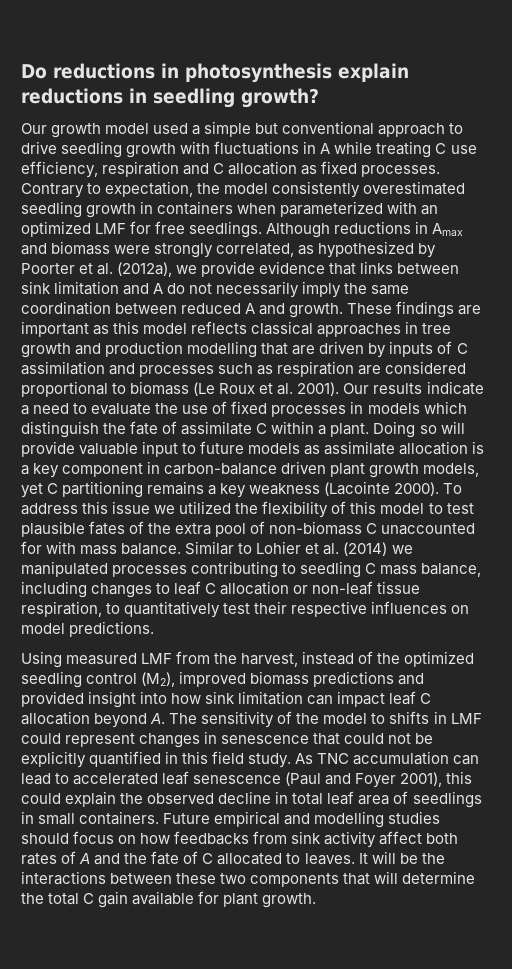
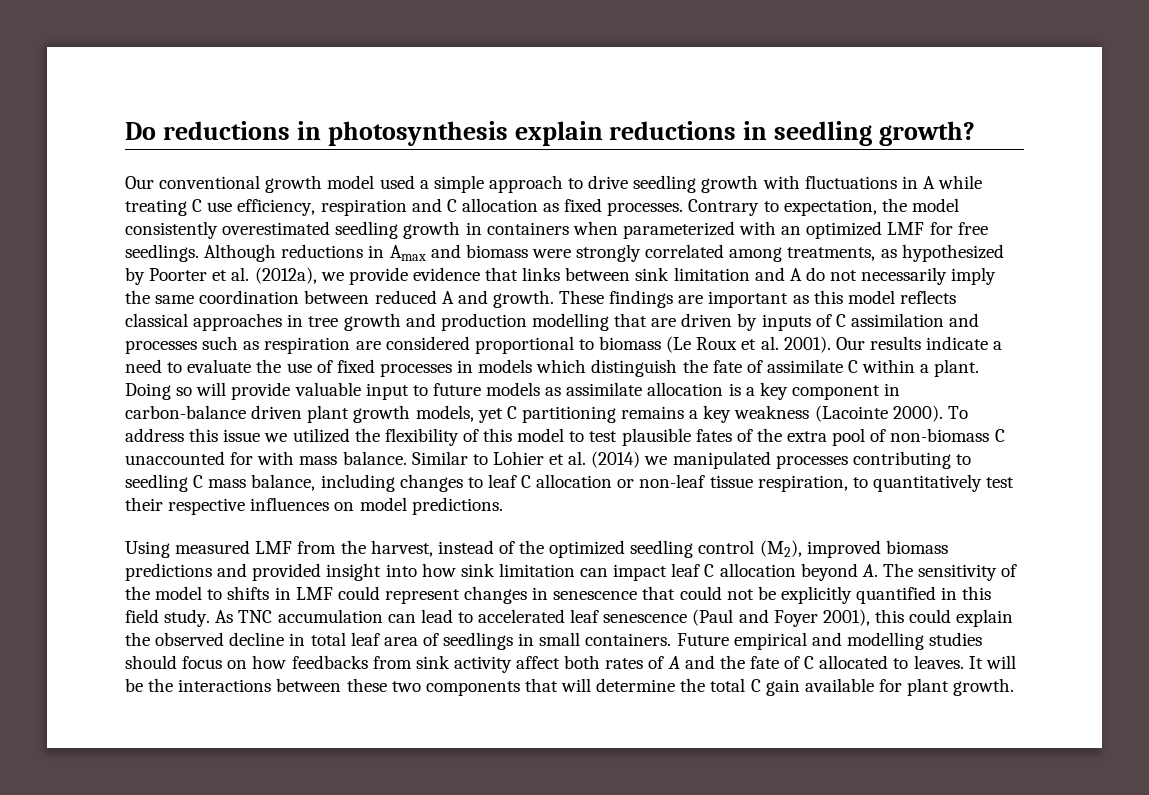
(47, 128) none -> [159,175,261,189] conventional
[255,121,375,135] but conventional -> (484, 184) none
[216,243,295,257] correlated, -> [645,244,876,262] correlated among treatments,

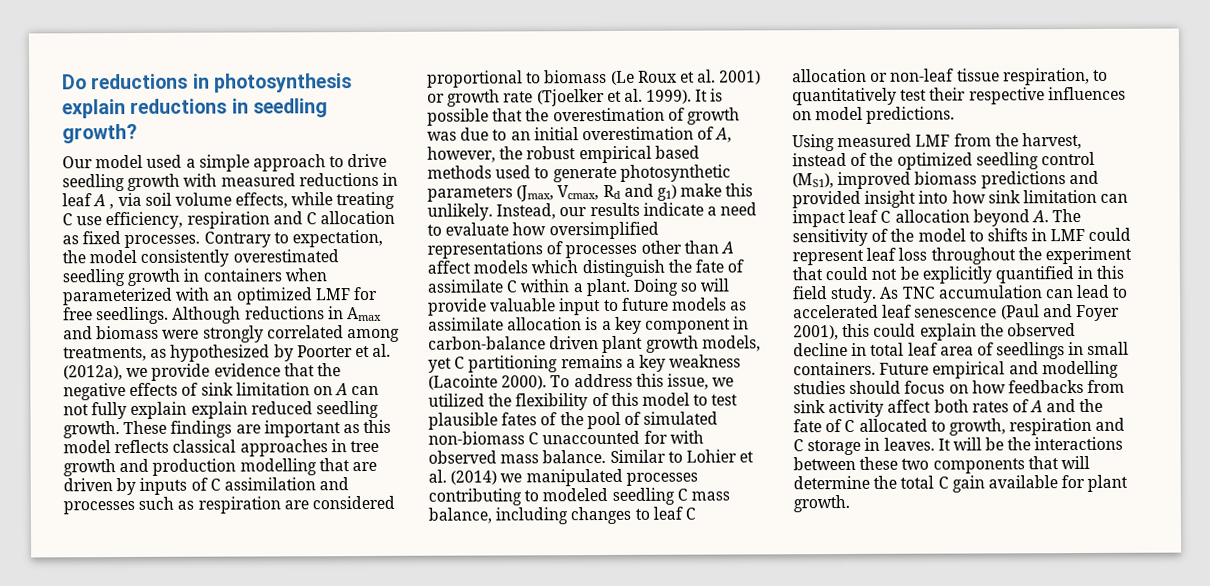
[159,175,323,193] conventional growth -> (93, 162) none
[804,175,935,189] fluctuations in A -> [220,172,398,187] [62,192,289,210] measured reductions in leaf A , via soil volume effects,
[522,267,997,285] [125,290,488,304] links between sink limitation and A do not necessarily imply the same coordination between reduced A and -> [316,363,341,377] [63,382,380,401] [63,400,379,420] the negative effects of sink limitation on A can not fully explain explain reduced seedling
[783,336,865,353] 2001). Our -> [719,70,762,85] [427,88,724,107] [427,107,740,126] [427,126,733,143] [427,145,700,164] [427,164,731,183] [427,183,754,202] [427,203,588,221] 2001) or growth rate (Tjoelker et al. 1999). It is possible that the overestimation of growth was due to an initial overestimation of A, however, the robust empirical based methods used to generate photosynthetic parameters (Jmax, Vcmax, Rd and g1) make this unlikely. Instead, our
[256,359,474,377] the use of fixed processes in -> [512,221,659,240] [427,240,734,259] [427,260,471,274] how oversimplified representations of processes other than A affect
[223,429,261,442] issue -> [666,373,709,390] issue,
[787,431,828,442] extra -> (584, 419) none
(887, 435) none -> [643,411,719,425] simulated
(295, 458) none -> [428,450,497,464] observed
(971, 459) none -> [542,487,609,502] modeled
[759,540,802,557] (M2), -> [792,173,834,189] (MS1),
[464,586,638,604] changes in senescence -> [866,246,1132,265] leaf loss throughout the experiment
(909, 663) none -> [948,417,1126,436] [793,437,881,456] growth, respiration and C storage in

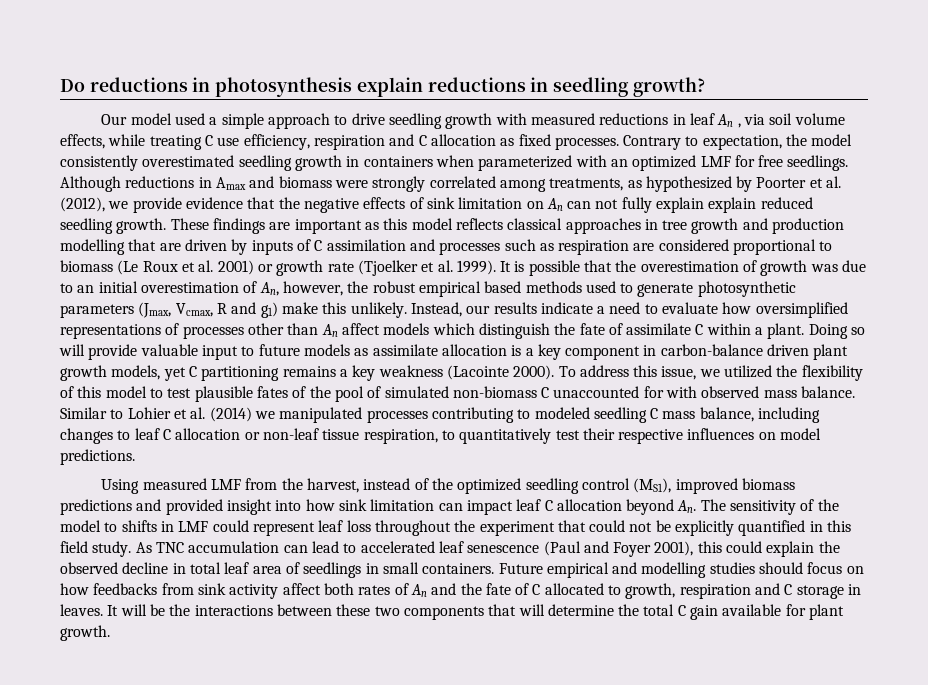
[93,194,107,207] A -> [717,114,734,127] An
[63,365,123,381] (2012a), -> [60,197,105,212] (2012),
[335,383,349,396] A -> [546,198,563,211] An
[715,127,733,143] A, -> [259,282,279,296] An,
[602,184,621,200] Rd -> [216,303,227,314] R
[720,241,734,254] A -> [321,324,338,337] An
[1031,210,1049,223] A. -> [677,500,697,513] An.
[1030,400,1044,413] A -> [410,584,427,597] An

